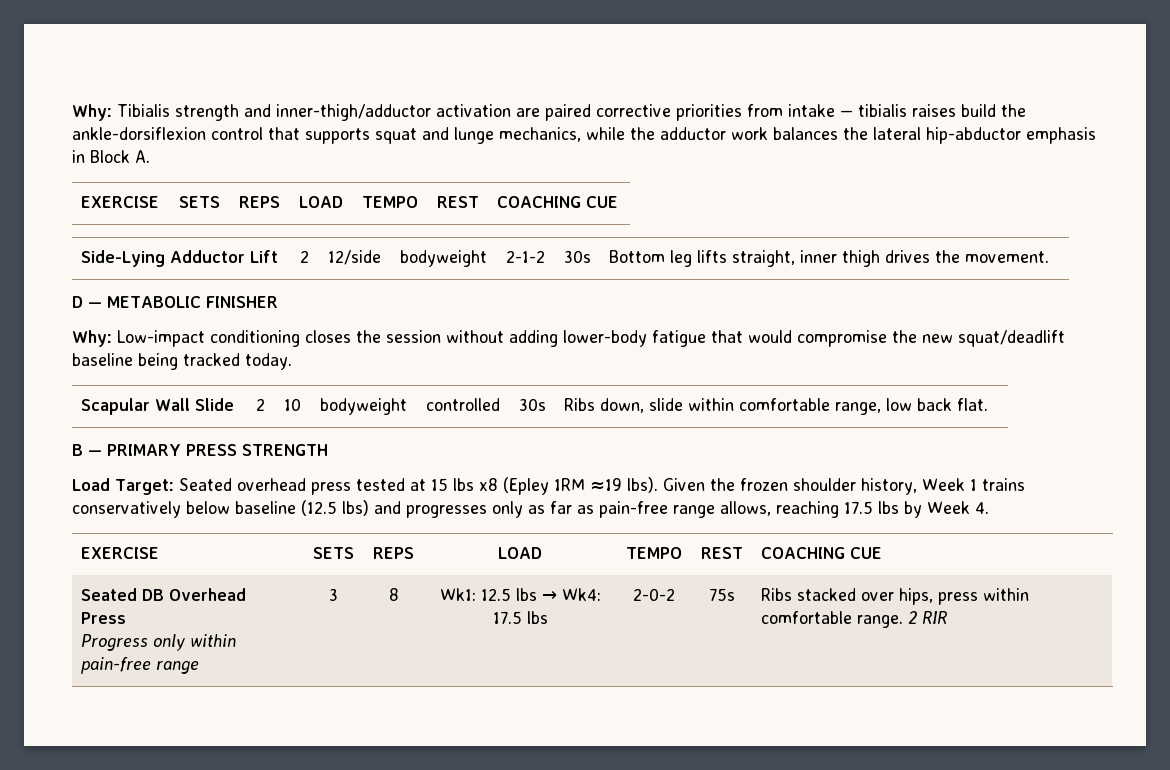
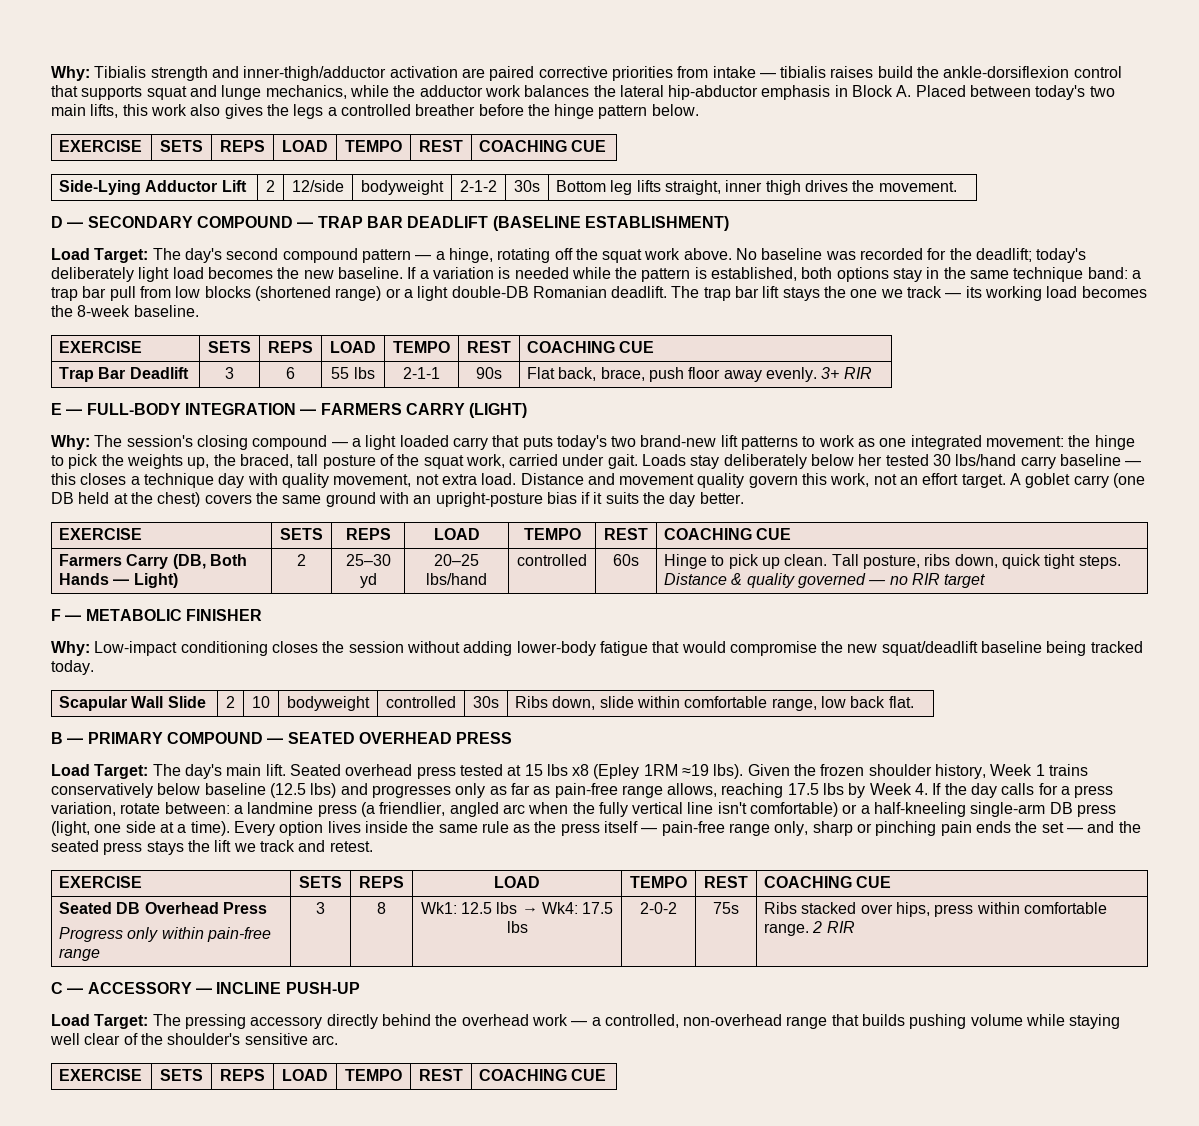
(150, 156) none -> [915,85,1115,100] [51,104,699,119] Placed between today's two main lifts, this work also gives the legs a controlled breather before the hinge pattern below.
(102, 305) none -> [87,216,729,231] [51,248,1087,263] [51,267,1142,282] [51,286,1147,301] [51,305,199,317] [59,341,143,353] [208,341,251,353] [268,341,313,353] [330,341,376,353] [393,341,450,353] [467,341,511,353] [527,341,655,353] [59,367,189,382] [225,367,234,379] [286,367,295,379] [331,367,375,379] [403,367,440,379] [476,367,502,379] [527,367,872,382] [51,403,528,418] [51,435,1135,450] [51,454,1142,469] [51,473,1146,488] [51,492,744,507] [59,528,143,540] [280,528,323,540] [345,528,391,540] [433,528,480,540] [523,528,581,540] [604,528,648,540] [664,528,792,540] [59,554,247,569] [59,573,178,588] [297,554,306,566] [345,554,391,566] [359,573,377,588] [434,554,479,566] [426,573,487,585] [517,554,587,566] [613,554,639,566] [664,554,1121,569] [664,573,986,588] [51,609,82,621] SECONDARY COMPOUND — TRAP BAR DEADLIFT (BASELINE ESTABLISHMENT) // Load Target: The day's second compound pattern — a hinge, rotating off the squat work above. No baseline was recorded for the deadlift; today's deliberately light load becomes the new baseline. If a variation is needed while the pattern is established, both options stay in the same technique band: a trap bar pull from low blocks (shortened range) or a light double-DB Romanian deadlift. The trap bar lift stays the one we track — its working load becomes the 8-week baseline. // EXERCISE | SETS | REPS | LOAD | TEMPO | REST | COACHING CUE // Trap Bar Deadlift | 3 | 6 | 55 lbs | 2-1-1 | 90s | Flat back, brace, push floor away evenly. 3+ RIR // E — FULL-BODY INTEGRATION — FARMERS CARRY (LIGHT) // Why: The session's closing compound — a light loaded carry that puts today's two brand-new lift patterns to work as one integrated movement: the hinge to pick the weights up, the braced, tall posture of the squat work, carried under gait. Loads stay deliberately below her tested 30 lbs/hand carry baseline — this closes a technique day with quality movement, not extra load. Distance and movement quality govern this work, not an effort target. A goblet carry (one DB held at the chest) covers the same ground with an upright-posture bias if it suits the day better. // EXERCISE | SETS | REPS | LOAD | TEMPO | REST | COACHING CUE // Farmers Carry (DB, Both Hands — Light) | 2 | 25–30 yd | 20–25 lbs/hand | controlled | 60s | Hinge to pick up clean. Tall posture, ribs down, quick tight steps. Distance & quality governed — no RIR target // F —
(181, 450) none -> [166,732,452,744] COMPOUND — SEATED OVERHEAD
[242,444,328,456] [72,478,174,495] STRENGTH // Load Target: -> [51,764,286,779] // Load Target: The day's main lift.
(989, 508) none -> [932,783,1114,798] [51,802,1117,817] [51,821,1141,836] [51,840,373,855] If the day calls for a press variation, rotate between: a landmine press (a friendlier, angled arc when the fully vertical line isn't comfortable) or a half-kneeling single-arm DB press (light, one side at a time). Every option lives inside the same rule as the press itself — pain-free range only, sharp or pinching pain ends the set — and the seated press stays the lift we track and retest.
(948, 617) none -> [51,982,360,994] [51,1014,1121,1029] [50,1033,338,1045] [59,1069,143,1081] [160,1069,203,1081] [220,1069,265,1081] [282,1069,328,1081] [345,1069,402,1081] [419,1069,463,1081] [479,1069,607,1081] // C — ACCESSORY — INCLINE PUSH-UP // Load Target: The pressing accessory directly behind the overhead work — a controlled, non-overhead range that builds pushing volume while staying well clear of the shoulder's sensitive arc. // EXERCISE | SETS | REPS | LOAD | TEMPO | REST | COACHING CUE

